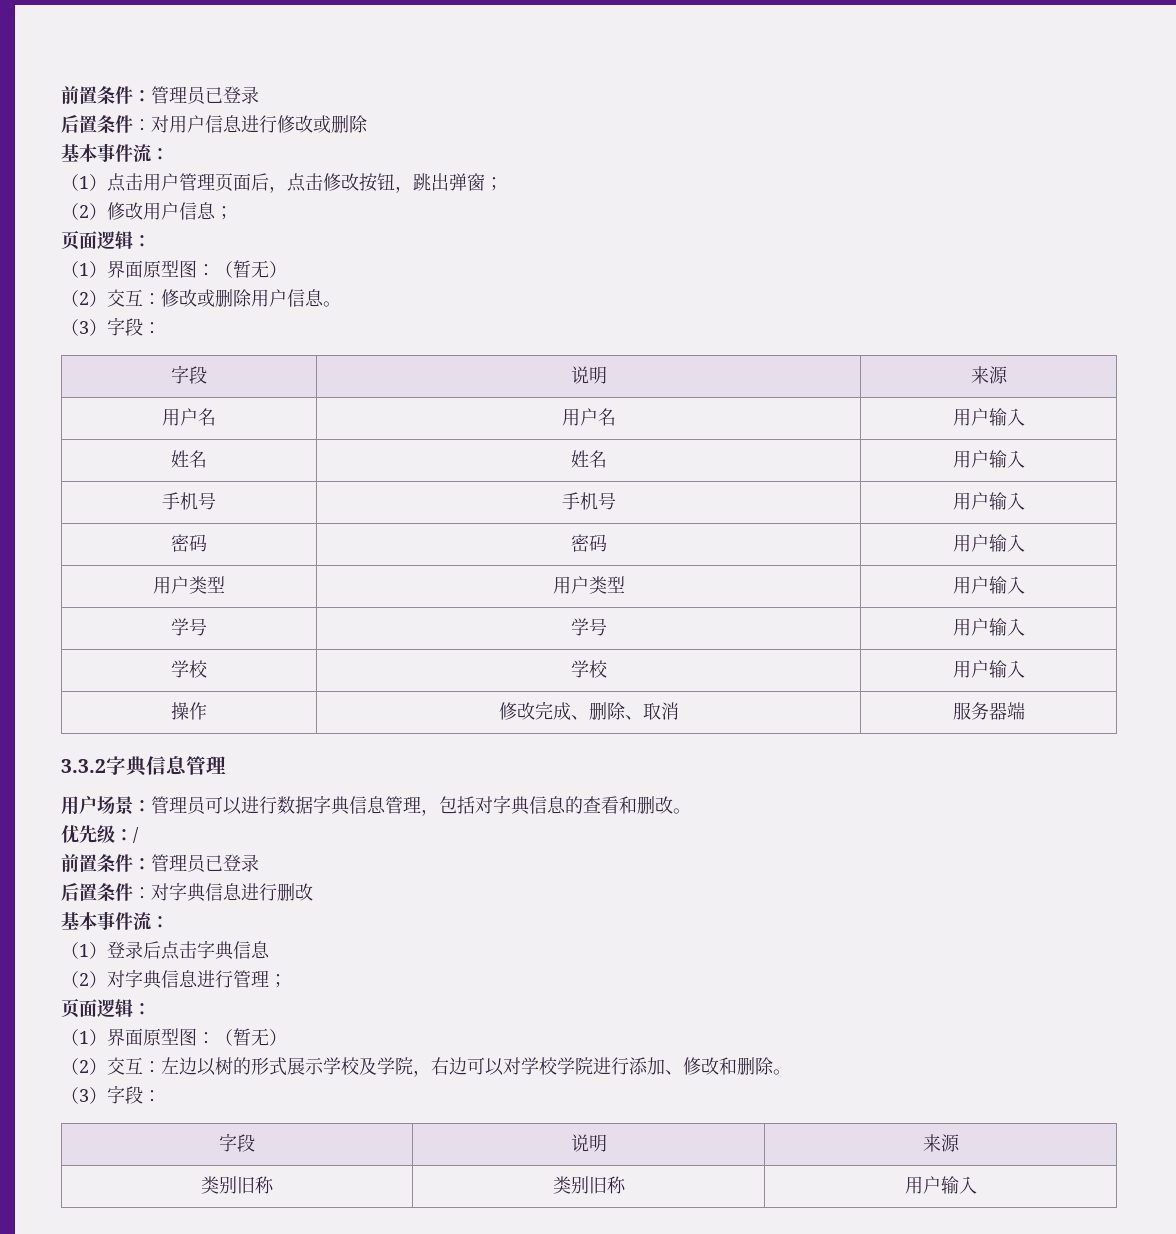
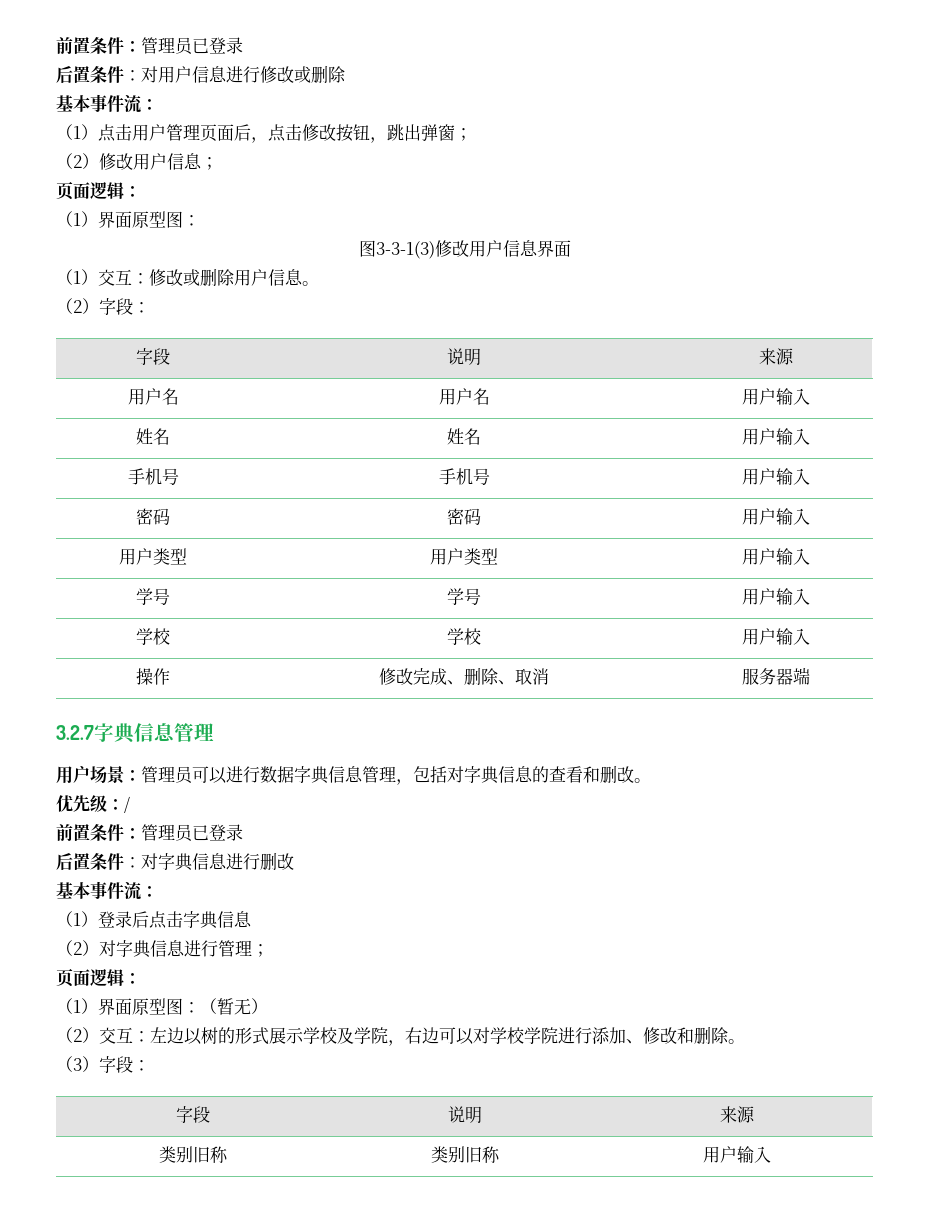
[215,260,287,278] [61,290,89,307] （暂无） // （2 -> [358,240,571,259] [56,269,81,285] // 图3-3-1(3)修改用户信息界面 // （1
[79,321,89,334] 3 -> [73,300,82,313] 2
[61,759,106,773] 3.3.2 -> [56,725,94,740] 3.2.7

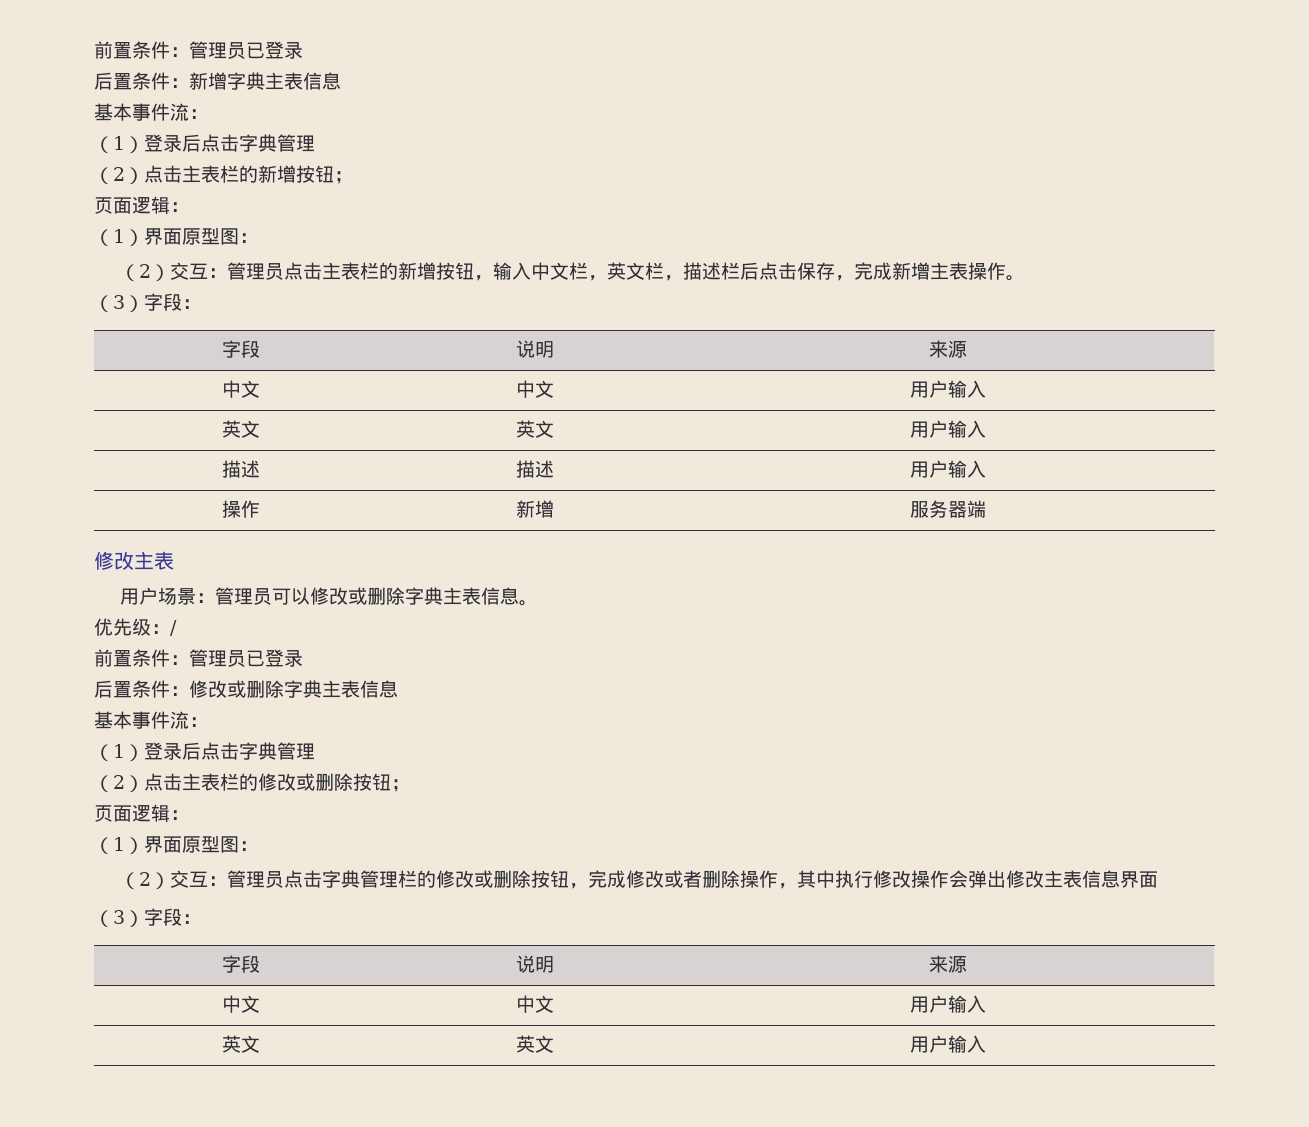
[56,37,243,55] [56,65,346,84] [56,94,158,113] [56,124,472,143] [56,153,218,170] [56,181,141,200] [56,211,200,228] [358,240,571,259] [56,268,319,286] [56,298,150,315] [136,348,170,365] [447,348,481,366] [758,348,794,365] [127,388,179,405] [438,388,490,405] [741,388,810,405] [136,428,170,445] [447,428,481,445] [741,428,810,445] [127,468,179,485] [438,468,490,485] [741,468,810,485] [136,508,170,525] [447,508,481,525] [741,508,810,525] [119,548,187,565] [430,548,498,565] [741,548,810,565] [136,588,170,605] [447,588,481,605] [741,588,810,605] [136,628,171,645] [447,628,482,645] [741,628,810,645] [136,668,170,685] [379,667,549,685] [741,667,810,685] [56,723,214,744] 前置条件：管理员已登录 // 后置条件：对用户信息进行修改或删除 // 基本事件流： // （1）点击用户管理页面后，点击修改按钮，跳出弹窗； // （2）修改用户信息； // 页面逻辑： // （1）界面原型图： // 图3-3-1(3)修改用户信息界面 // （1）交互：修改或删除用户信息。 // （2）字段： // 字段 | 说明 | 来源 // 用户名 | 用户名 | 用户输入 // 姓名 | 姓名 | 用户输入 // 手机号 | 手机号 | 用户输入 // 密码 | 密码 | 用户输入 // 用户类型 | 用户类型 | 用户输入 // 学号 | 学号 | 用户输入 // 学校 | 学校 | 用户输入 // 操作 | 修改完成、删除、取消 | 服务器端 // 3.2.7字典信息管理 -> [94,41,303,59] [94,72,341,90] [94,103,208,121] [94,134,315,153] [94,165,353,184] [94,196,189,215] [94,227,258,246] [120,262,1026,281] [94,293,201,312] [222,340,260,358] [515,340,554,358] [928,340,967,358] [222,380,260,398] [515,380,554,398] [909,380,986,398] [222,420,260,438] [515,420,554,438] [909,420,986,438] [222,460,260,478] [515,460,554,478] [909,460,986,478] [222,500,260,518] [515,500,554,518] [909,500,986,518] [94,551,174,570] 前置条件：管理员已登录 // 后置条件：新增字典主表信息 // 基本事件流： // （1）登录后点击字典管理 // （2）点击主表栏的新增按钮； // 页面逻辑： // （1）界面原型图： // （2）交互：管理员点击主表栏的新增按钮，输入中文栏，英文栏，描述栏后点击保存，完成新增主表操作。 // （3）字段： // 字段 | 说明 | 来源 // 中文 | 中文 | 用户输入 // 英文 | 英文 | 用户输入 // 描述 | 描述 | 用户输入 // 操作 | 新增 | 服务器端 // 修改主表
[226,765,634,785] 进行数据字典信息管理，包括对字典信息的查看和删改 -> [310,587,520,605] 修改或删除字典主表信息
[141,852,294,871] [56,881,158,900] [56,911,252,929] [56,940,269,958] [56,968,141,987] [56,998,268,1015] [56,1026,745,1046] [56,1056,150,1073] [175,1106,210,1123] [447,1106,482,1124] [719,1106,755,1123] [158,1146,228,1163] [430,1146,500,1163] 对字典信息进行删改 // 基本事件流： // （1）登录后点击字典信息 // （2）对字典信息进行管理； // 页面逻辑： // （1）界面原型图：（暂无） // （2）交互：左边以树的形式展示学校及学院，右边可以对学校学院进行添加、修改和删除。 // （3）字段： // 字段 | 说明 | 来源 // 类别旧称 | 类别旧称 -> [189,680,398,698] [94,711,208,729] [94,742,315,761] [94,773,410,792] [94,804,189,823] [94,835,258,854] [120,870,1159,889] [94,908,201,927] [222,955,260,973] [515,955,554,973] [928,955,967,973] [222,995,260,1013] [515,995,554,1013] [909,995,986,1013] [222,1035,260,1053] [515,1035,554,1053] 修改或删除字典主表信息 // 基本事件流： // （1）登录后点击字典管理 // （2）点击主表栏的修改或删除按钮； // 页面逻辑： // （1）界面原型图： // （2）交互：管理员点击字典管理栏的修改或删除按钮，完成修改或者删除操作，其中执行修改操作会弹出修改主表信息界面 // （3）字段： // 字段 | 说明 | 来源 // 中文 | 中文 | 用户输入 // 英文 | 英文

